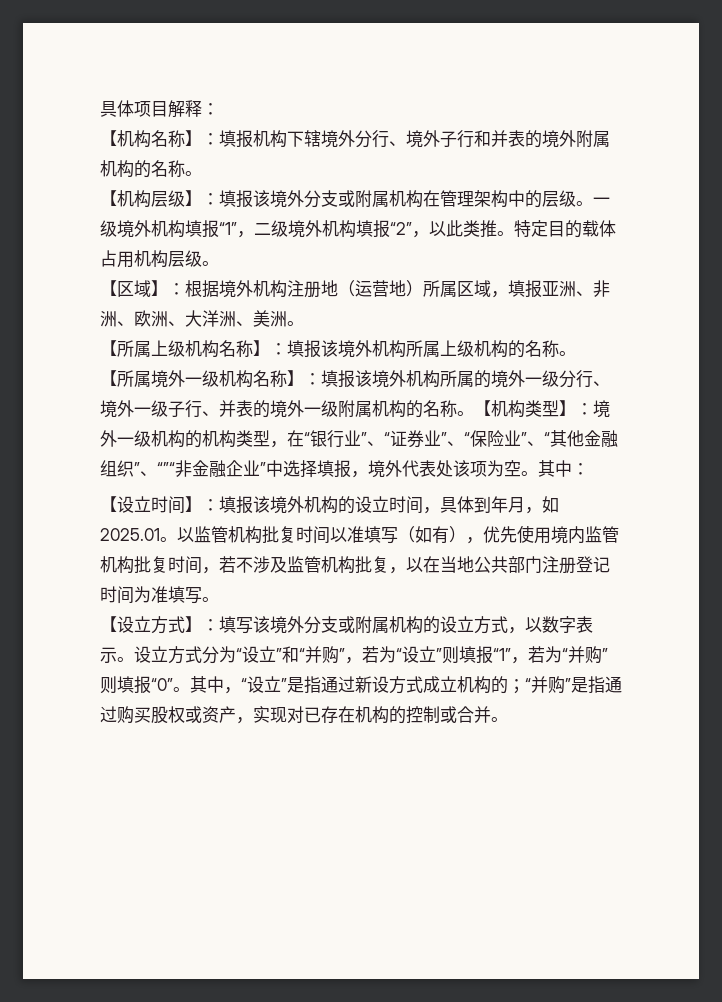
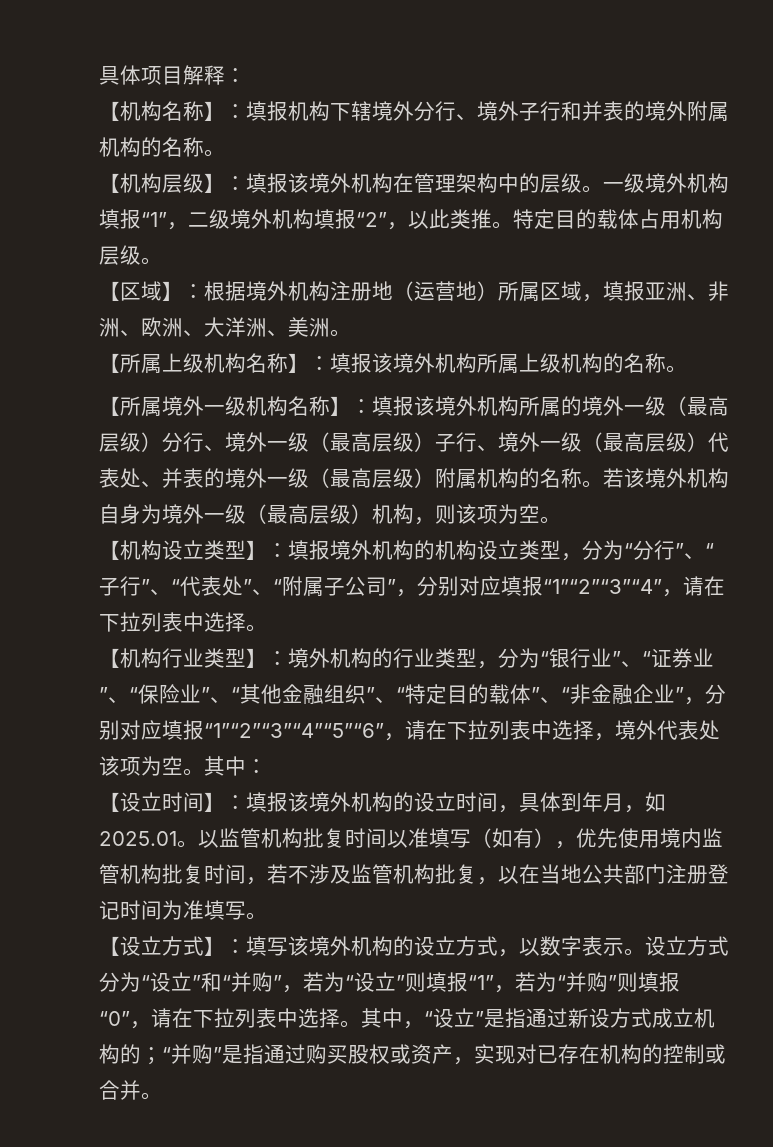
[304,190,389,208] 分支或附属 -> (351, 183) none
(559, 378) none -> [666,396,729,416] [99,432,162,452] （最高层级）
[168,400,202,418] 子行 -> [309,432,729,452] [99,468,141,488] （最高层级）子行、境外一级（最高层级）代表处
[338,400,610,418] [100,430,304,448] 附属机构的名称。【机构类型】：境外一级机构的机构类型，在 -> [309,468,729,489] [99,504,561,525] [99,540,714,561] [99,576,725,597] [99,612,267,632] [99,648,540,669] （最高层级）附属机构的名称。若该境外机构自身为境外一级（最高层级）机构，则该项为空。 // 【机构设立类型】：填报境外机构的机构设立类型，分为“分行”、“子行”、“代表处”、“附属子公司”，分别对应填报“1”“2”“3”“4”，请在下拉列表中选择。 // 【机构行业类型】：境外机构的行业类型，分为
[157,460,351,478] “”“非金融企业”中选择填报 -> [396,684,726,705] [99,720,594,741] “特定目的载体”、“非金融企业”，分别对应填报“1”“2”“3”“4”“5”“6”，请在下拉列表中选择
[304,616,389,634] 分支或附属 -> (351, 946) none
(173, 684) none -> [130,1008,340,1029] ，请在下拉列表中选择

